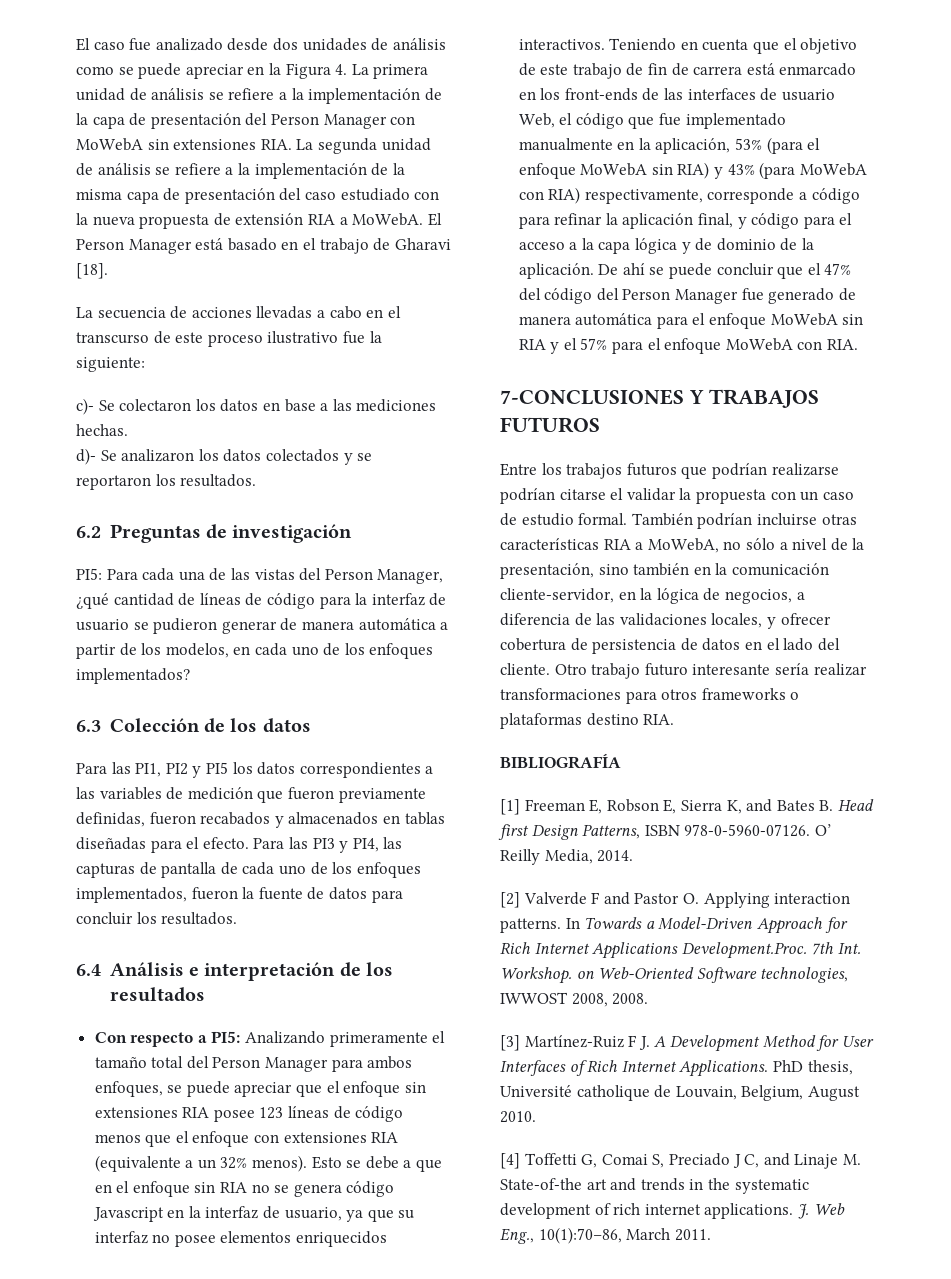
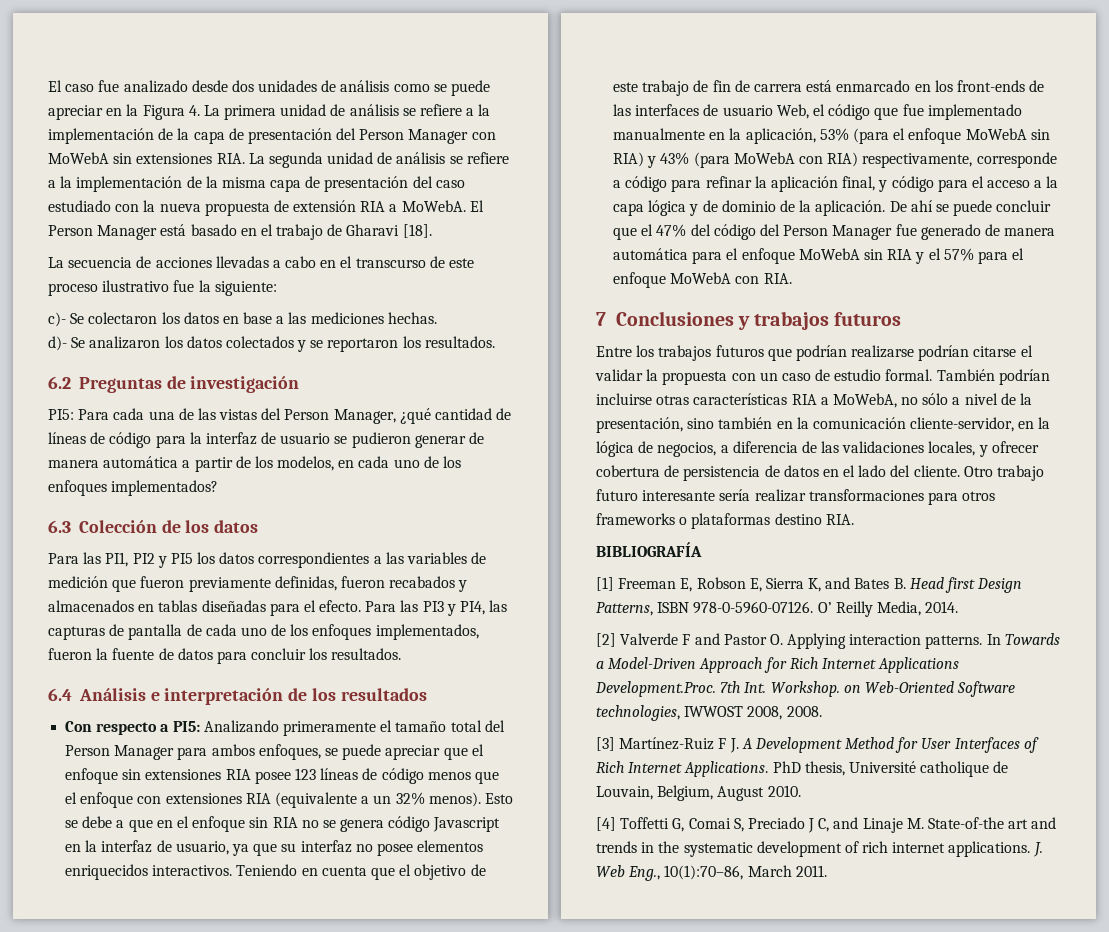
[500,389,819,408] [500,417,600,433] 7-CONCLUSIONES Y TRABAJOS FUTUROS -> [596,311,902,330] 7 Conclusiones y trabajos futuros

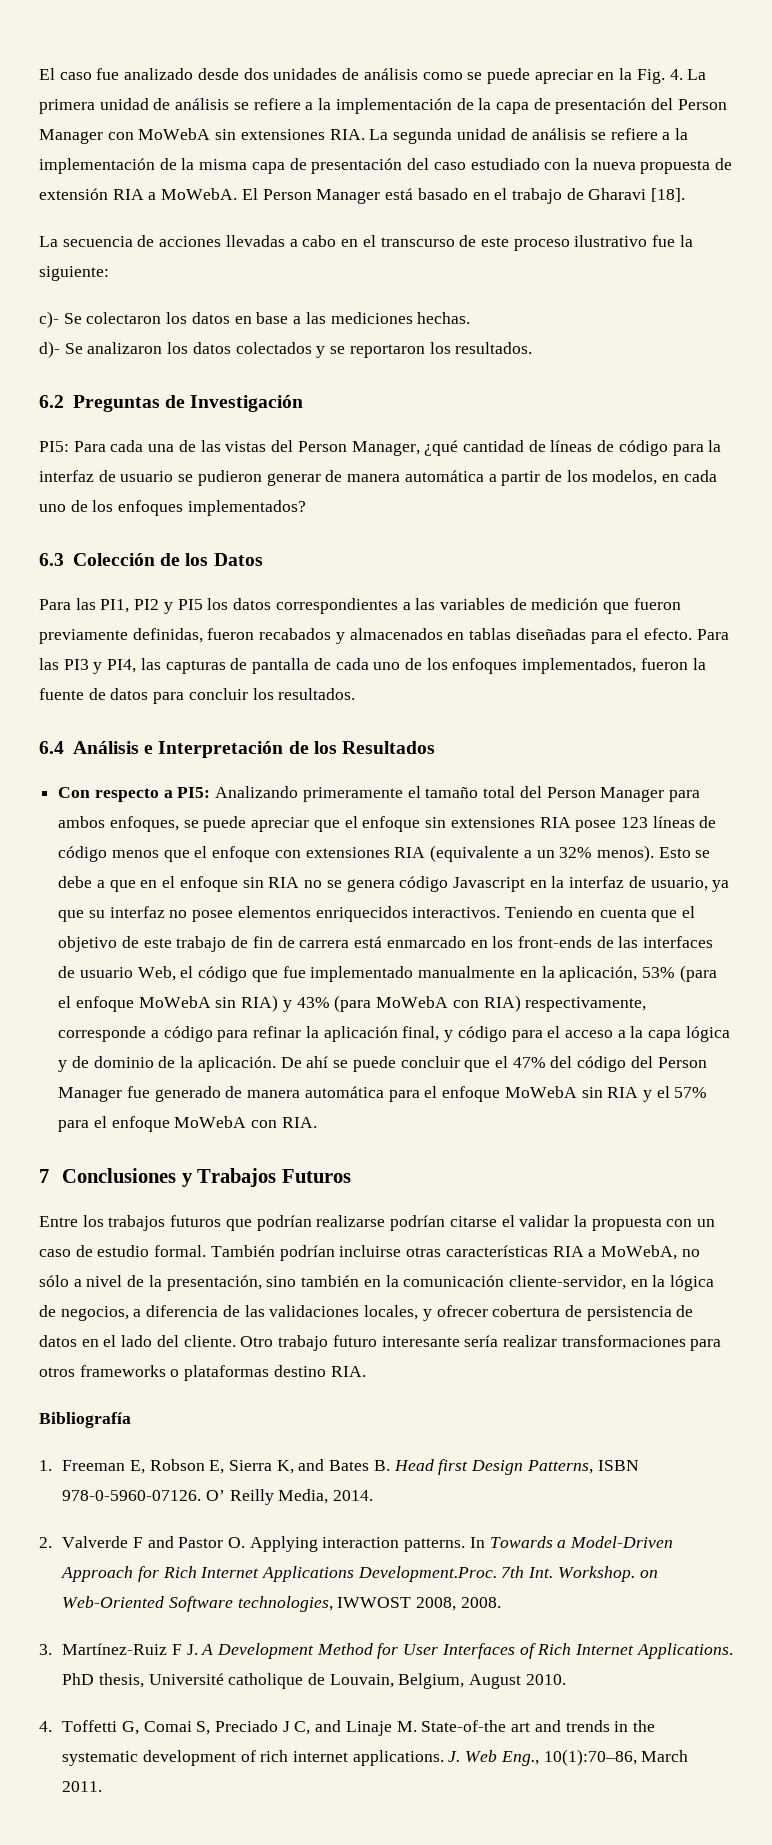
[142,105,185,120] Figura -> [636,69,665,84] Fig.
[190,376,300,393] investigación -> [190,395,304,412] Investigación
[214,520,259,533] datos -> [213,553,263,566] Datos
[164,688,428,705] interpretación de los resultados -> [158,741,436,758] Interpretación de los Resultados
[754,311,902,330] trabajos futuros -> [197,1168,351,1187] Trabajos Futuros
[596,542,702,557] [596,577,614,591] BIBLIOGRAFÍA // [1] -> [39,1412,131,1428] [39,1460,52,1471] Bibliografía // 1.
[596,633,616,647] [2] -> [39,1537,52,1548] 2.
[596,737,615,751] [3] -> [39,1644,52,1655] 3.
[596,817,616,831] [4] -> [39,1721,52,1732] 4.

